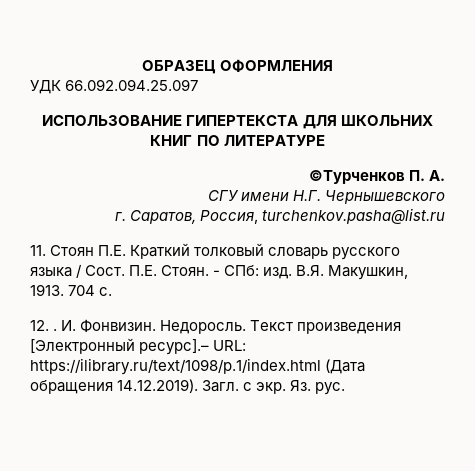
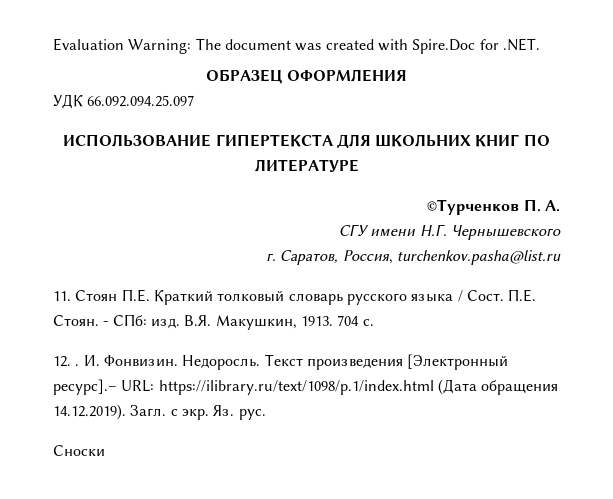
(141, 67) none -> [53,38,540,54] Evaluation Warning: The document was created with Spire.Doc for .NET. //
(346, 388) none -> [53,445,105,456] // Сноски

